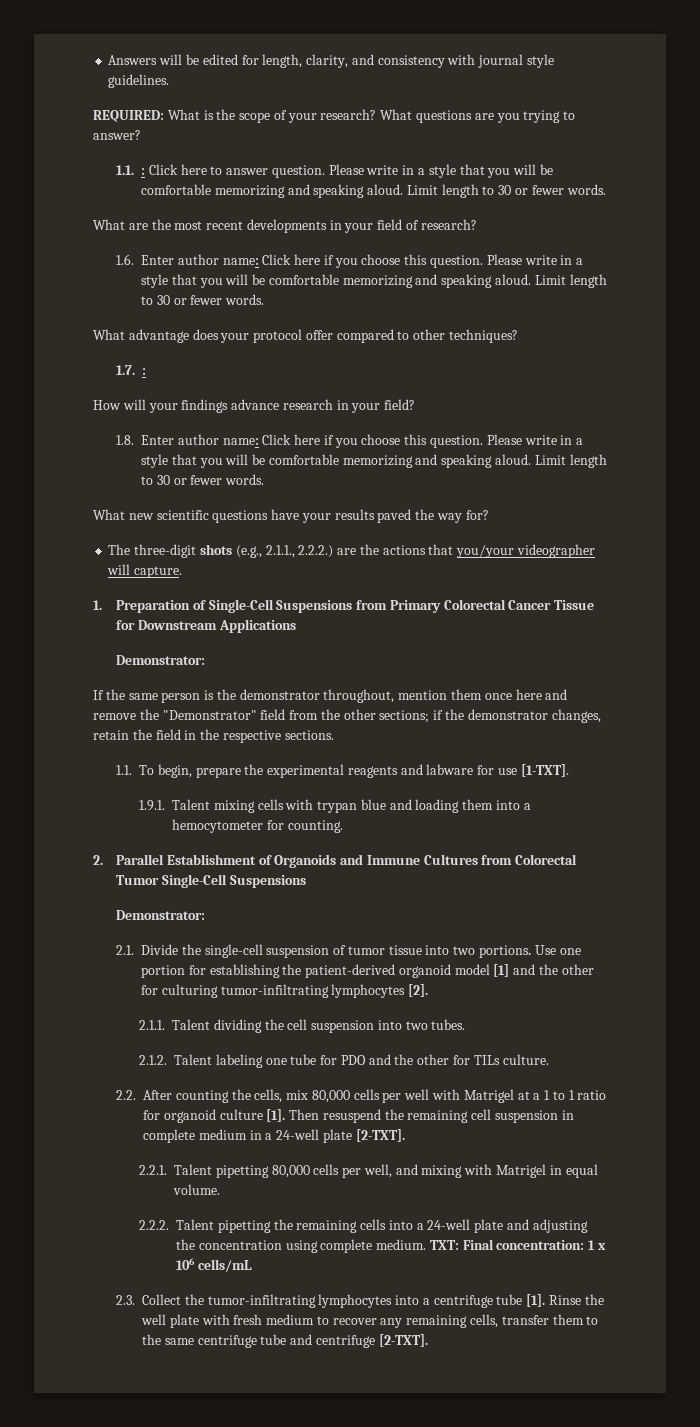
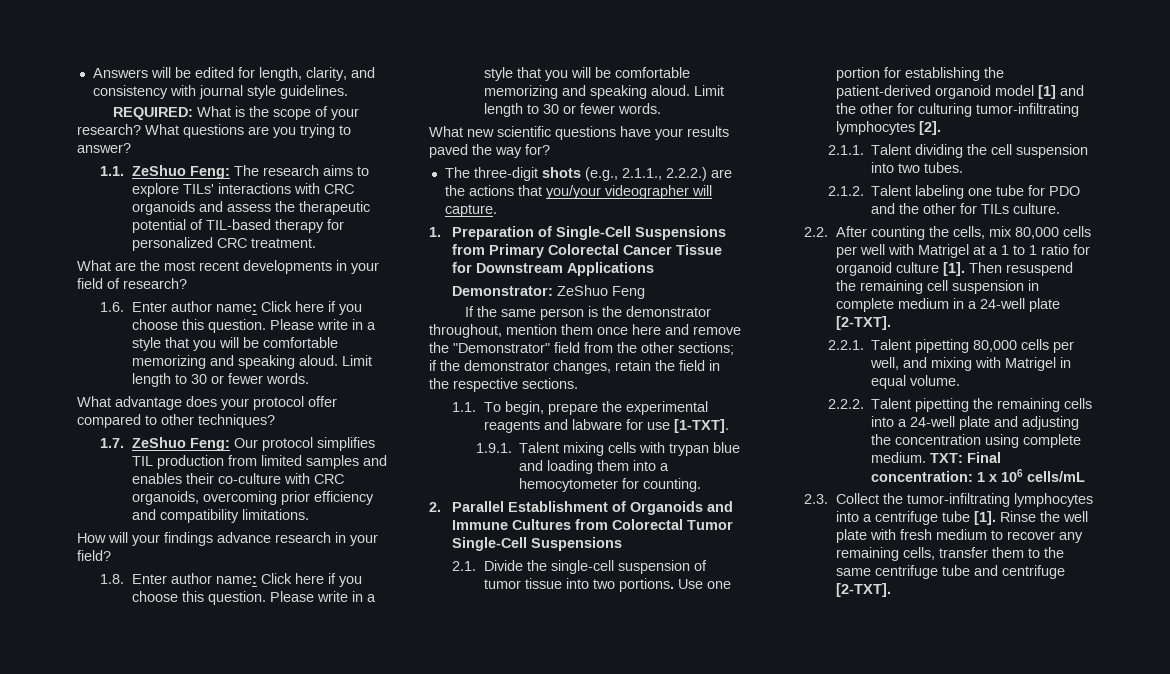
[140,164,553,178] [140,184,606,198] : Click here to answer question. Please write in a style that you will be comfortable memorizing and speaking aloud. Limit length to 30 or fewer words. -> [131,165,369,179] [131,183,354,197] [131,201,370,215] [131,219,344,233] [131,237,316,251] ZeShuo Feng: The research aims to explore TILs' interactions with CRC organoids and assess the therapeutic potential of TIL-based therapy for personalized CRC treatment.
[141,368,146,375] : -> [131,437,375,451] [131,455,387,469] [131,473,344,484] [131,491,374,505] [131,509,309,523] ZeShuo Feng: Our protocol simplifies TIL production from limited samples and enables their co-culture with CRC organoids, overcoming prior efficiency and compatibility limitations.
(205, 660) none -> [557,285,646,299] ZeShuo Feng
[115,910,205,920] // Demonstrator: -> (623, 544) none

